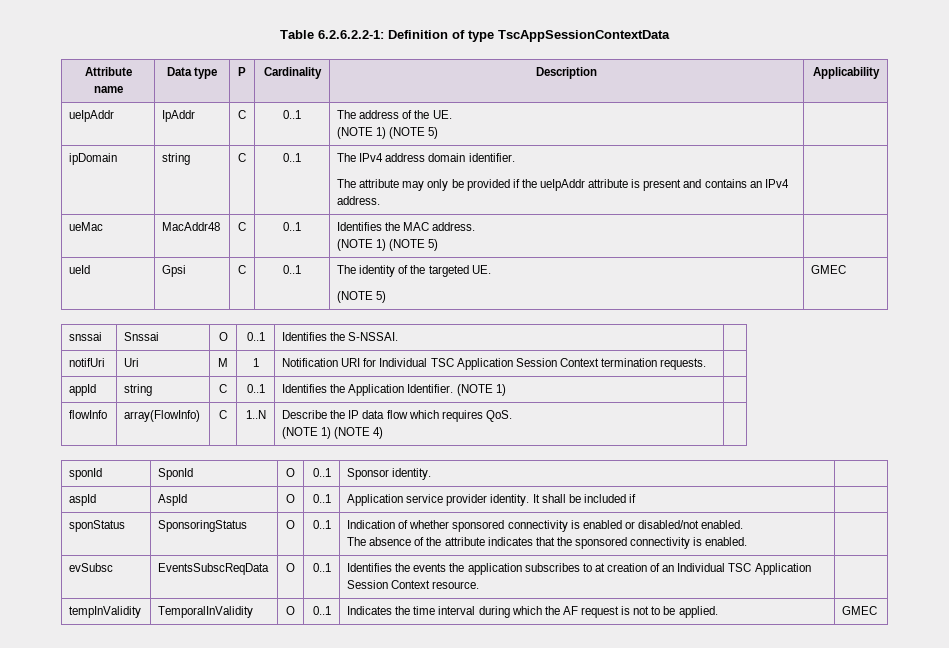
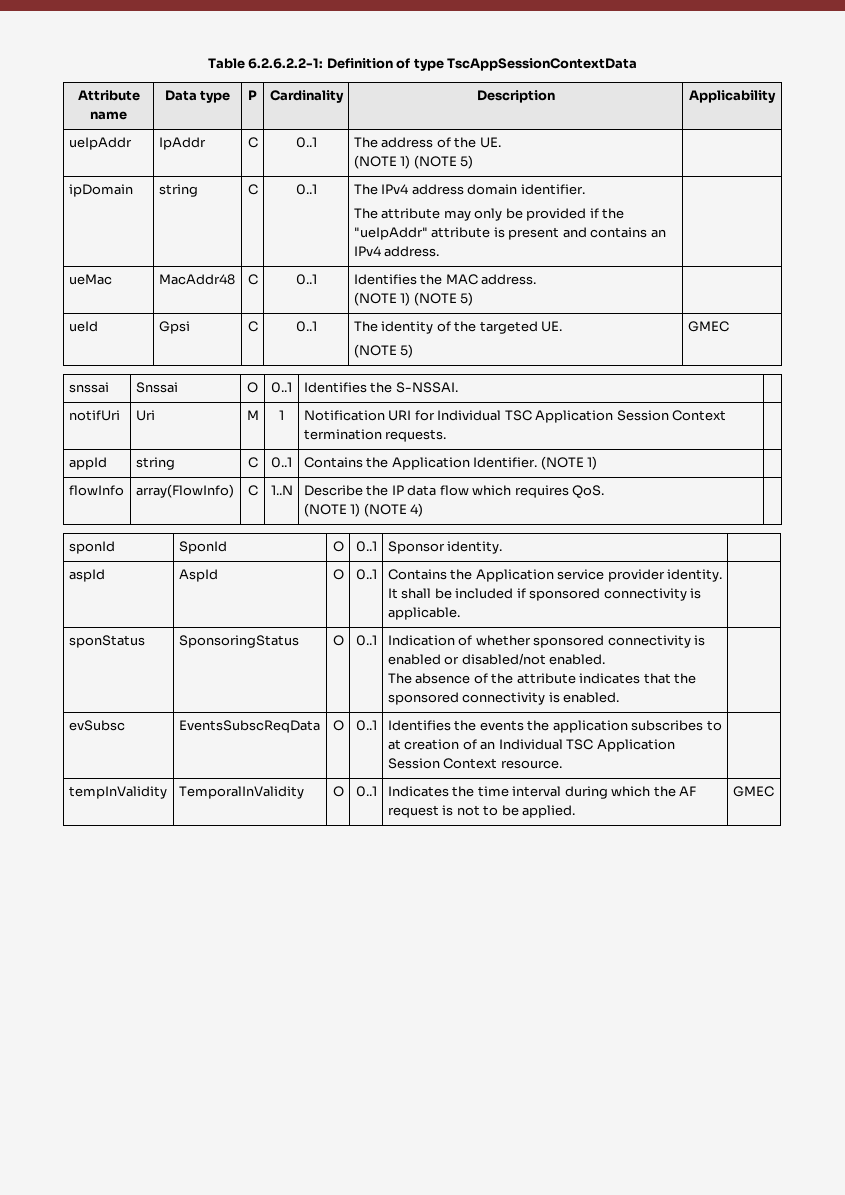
[539,179,585,191] ueIpAddr -> [353,227,428,240] "ueIpAddr"
[282,384,328,393] Identifies -> [303,457,363,468] Contains
(331, 498) none -> [387,569,473,580] Contains the
(636, 498) none -> [529,588,702,601] [387,607,460,620] sponsored connectivity is applicable.

